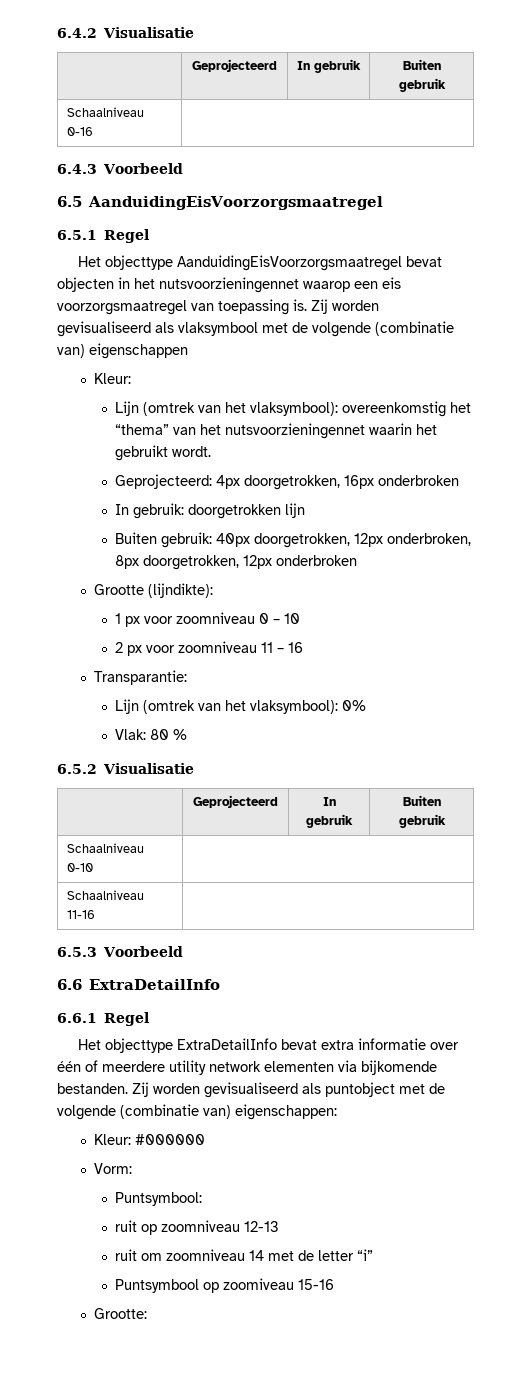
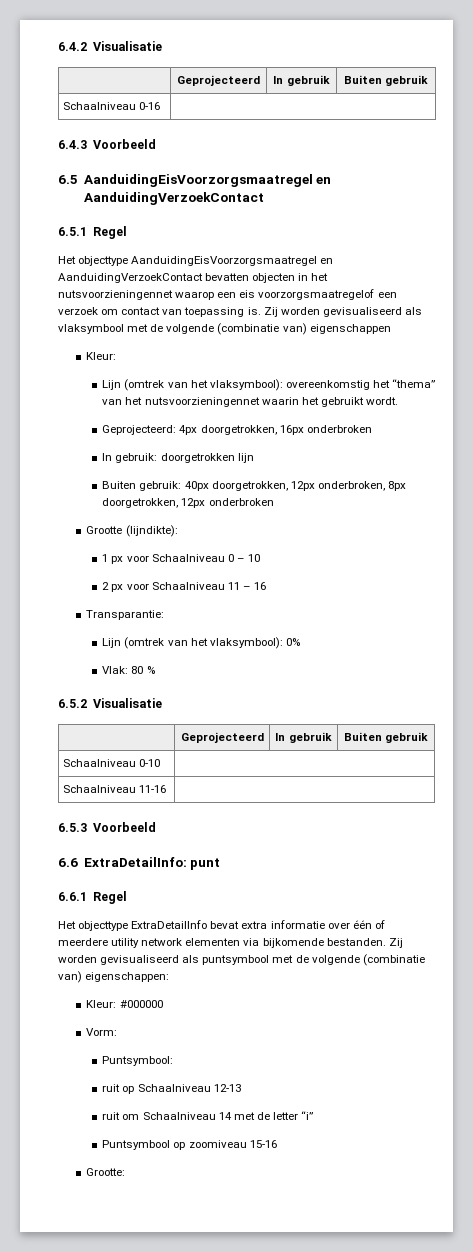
(384, 203) none -> [316,177,332,184] [83,192,264,205] en AanduidingVerzoekContact
[405,256,442,267] bevat -> [320,258,334,264] [58,273,250,283] en AanduidingVerzoekContact bevatten
[57,300,187,315] voorzorgsmaatregel -> [258,289,397,300] [58,307,161,315] voorzorgsmaatregelof een verzoek om contact
[176,612,256,624] zoomniveau -> [151,554,225,562] Schaalniveau
[178,641,258,653] zoomniveau -> [151,582,225,590] Schaalniveau
[89,979,221,990] ExtraDetailInfo -> [83,857,221,870] ExtraDetailInfo: punt
[325,1082,395,1097] puntobject -> [202,955,270,965] puntsymbool
[161,1220,241,1232] zoomniveau -> [137,1084,211,1092] Schaalniveau
[166,1249,246,1261] zoomniveau -> [142,1112,216,1120] Schaalniveau

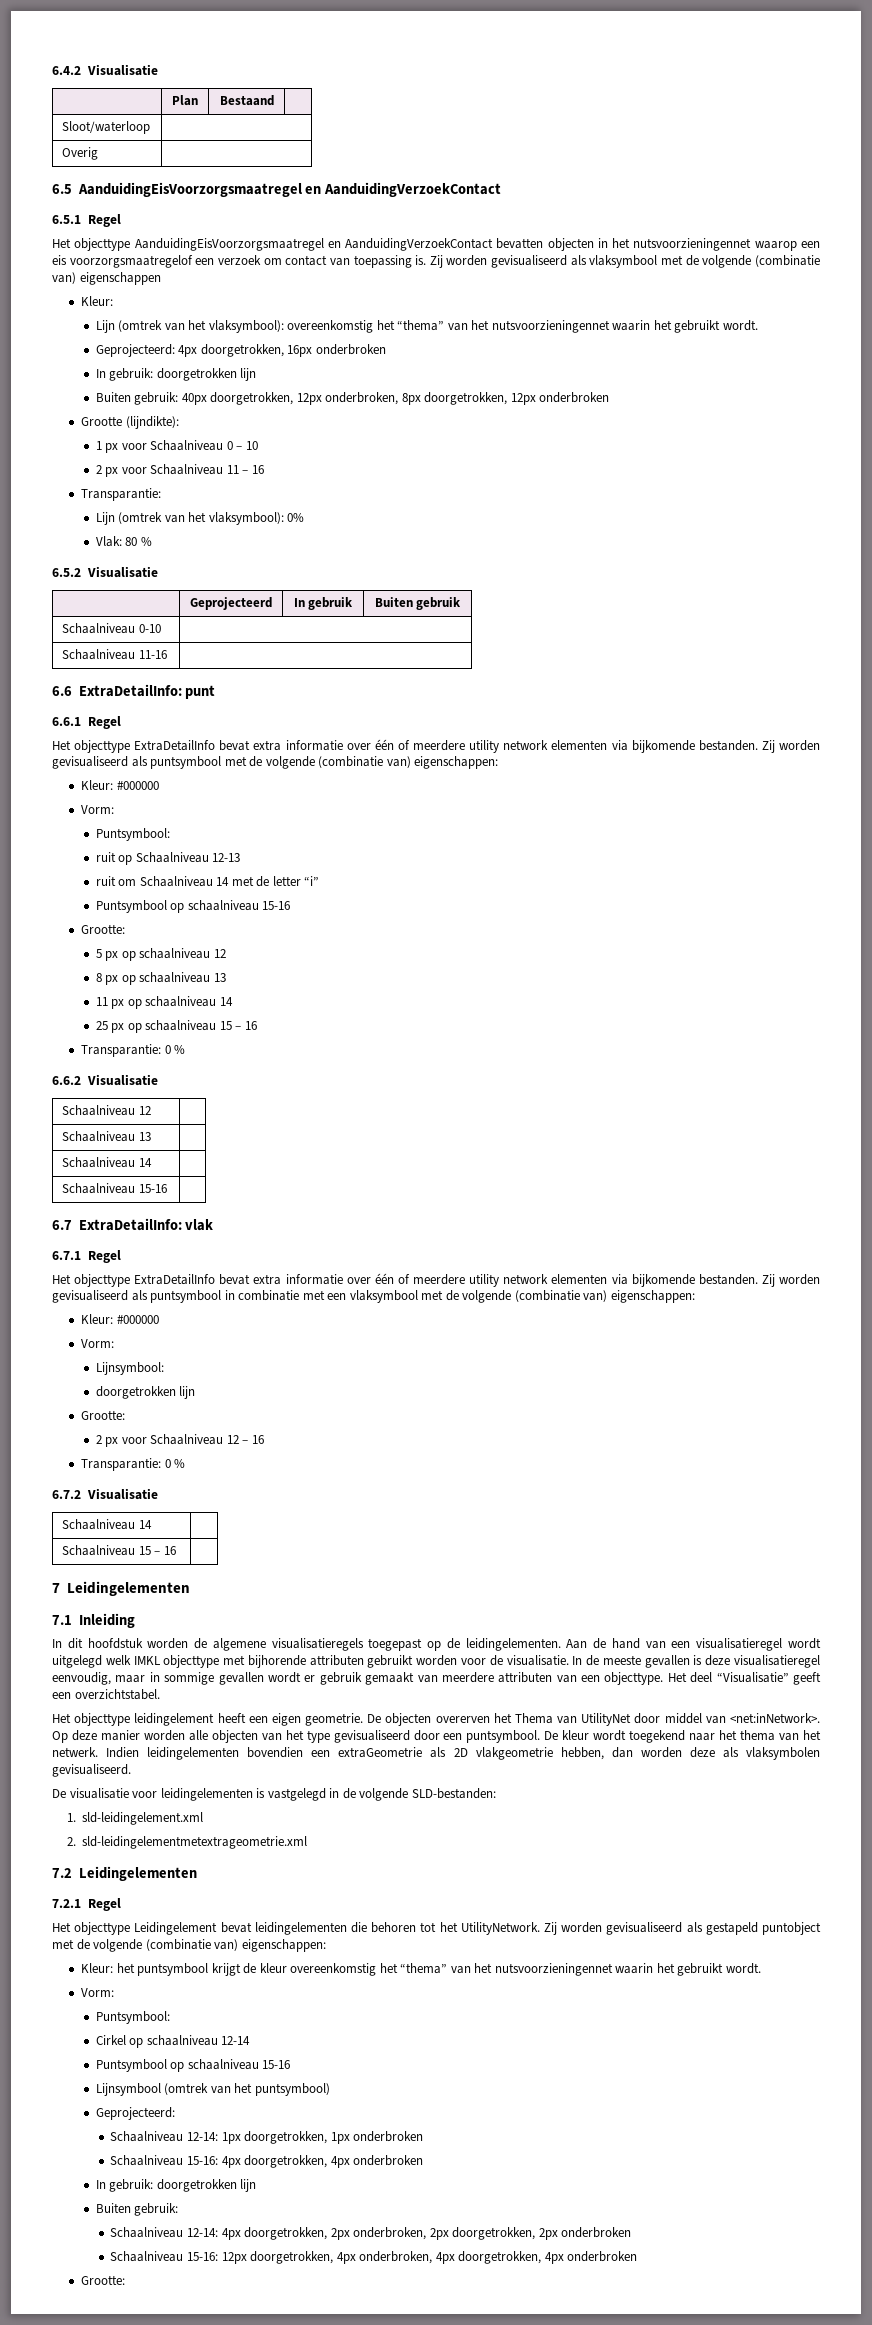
[177,75,260,86] [273,75,330,86] [343,75,429,86] [62,102,161,110] [58,139,156,149] Geprojecteerd | In gebruik | Buiten gebruik // Schaalniveau 0-16 | // 6.4.3 Voorbeeld -> [172,95,198,106] [219,95,274,106] [62,121,151,134] [62,147,99,160] Plan | Bestaand | // Sloot/waterloop | // Overig |
[58,822,156,832] // 6.5.3 Voorbeeld -> (167, 654) none
[188,1140,247,1148] zoomiveau -> [187,900,259,911] schaalniveau
(126, 1172) none -> [95,948,226,961] [95,972,226,985] [95,996,233,1009] [95,1020,257,1033] [81,1044,186,1057] [52,1074,158,1086] [62,1105,151,1116] [62,1131,151,1142] [62,1157,152,1168] [62,1183,167,1194] [52,1218,214,1231] [52,1250,121,1263] [52,1273,821,1287] [52,1290,695,1303] [81,1314,159,1324] [81,1339,115,1348] [95,1362,164,1375] [95,1386,196,1399] [81,1410,126,1420] [95,1434,264,1447] [81,1458,186,1471] [52,1488,158,1500] [62,1519,152,1530] [62,1545,176,1556] [52,1581,190,1596] [52,1613,135,1628] [52,1638,821,1651] [52,1655,821,1668] [52,1672,822,1685] [52,1689,160,1700] [52,1713,820,1726] [52,1730,822,1743] [52,1747,820,1760] [52,1764,131,1777] [52,1788,496,1801] [66,1812,204,1825] [66,1836,308,1849] [52,1866,197,1881] [52,1898,121,1911] [52,1922,821,1935] [52,1939,326,1952] [81,1963,761,1976] [81,1988,115,1997] [95,2011,170,2024] [95,2035,251,2048] [95,2059,291,2072] [95,2083,330,2096] [95,2107,175,2120] [110,2131,424,2144] [110,2155,424,2168] [95,2179,257,2192] [95,2203,179,2216] [110,2227,632,2240] [110,2251,638,2264] [81,2275,126,2285] // 5 px op schaalniveau 12 // 8 px op schaalniveau 13 // 11 px op schaalniveau 14 // 25 px op schaalniveau 15 – 16 // Transparantie: 0 % // 6.6.2 Visualisatie // Schaalniveau 12 | // Schaalniveau 13 | // Schaalniveau 14 | // Schaalniveau 15-16 | // 6.7 ExtraDetailInfo: vlak // 6.7.1 Regel // Het objecttype ExtraDetailInfo bevat extra informatie over één of meerdere utility network elementen via bijkomende bestanden. Zij worden gevisualiseerd als puntsymbool in combinatie met een vlaksymbool met de volgende (combinatie van) eigenschappen: // Kleur: #000000 // Vorm: // Lijnsymbool: // doorgetrokken lijn // Grootte: // 2 px voor Schaalniveau 12 – 16 // Transparantie: 0 % // 6.7.2 Visualisatie // Schaalniveau 14 | // Schaalniveau 15 – 16 | // 7 Leidingelementen // 7.1 Inleiding // In dit hoofdstuk worden de algemene visualisatieregels toegepast op de leidingelementen. Aan de hand van een visualisatieregel wordt uitgelegd welk IMKL objecttype met bijhorende attributen gebruikt worden voor de visualisatie. In de meeste gevallen is deze visualisatieregel eenvoudig, maar in sommige gevallen wordt er gebruik gemaakt van meerdere attributen van een objecttype. Het deel “Visualisatie” geeft een overzichtstabel. // Het objecttype leidingelement heeft een eigen geometrie. De objecten overerven het Thema van UtilityNet door middel van <net:inNetwork>. Op deze manier worden alle objecten van het type gevisualiseerd door een puntsymbool. De kleur wordt toegekend naar het thema van het netwerk. Indien leidingelementen bovendien een extraGeometrie als 2D vlakgeometrie hebben, dan worden deze als vlaksymbolen gevisualiseerd. // De visualisatie voor leidingelementen is vastgelegd in de volgende SLD-bestanden: // 1. sld-leidingelement.xml // 2. sld-leidingelementmetextrageometrie.xml // 7.2 Leidingelementen // 7.2.1 Regel // Het objecttype Leidingelement bevat leidingelementen die behoren tot het UtilityNetwork. Zij worden gevisualiseerd als gestapeld puntobject met de volgende (combinatie van) eigenschappen: // Kleur: het puntsymbool krijgt de kleur overeenkomstig het “thema” van het nutsvoorzieningennet waarin het gebruikt wordt. // Vorm: // Puntsymbool: // Cirkel op schaalniveau 12-14 // Puntsymbool op schaalniveau 15-16 // Lijnsymbool (omtrek van het puntsymbool) // Geprojecteerd: // Schaalniveau 12-14: 1px doorgetrokken, 1px onderbroken // Schaalniveau 15-16: 4px doorgetrokken, 4px onderbroken // In gebruik: doorgetrokken lijn // Buiten gebruik: // Schaalniveau 12-14: 4px doorgetrokken, 2px onderbroken, 2px doorgetrokken, 2px onderbroken // Schaalniveau 15-16: 12px doorgetrokken, 4px onderbroken, 4px doorgetrokken, 4px onderbroken // Grootte:

